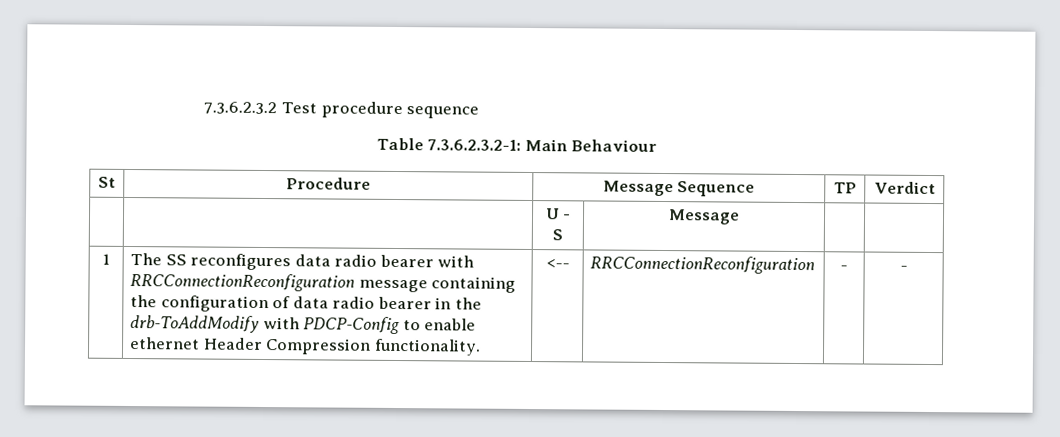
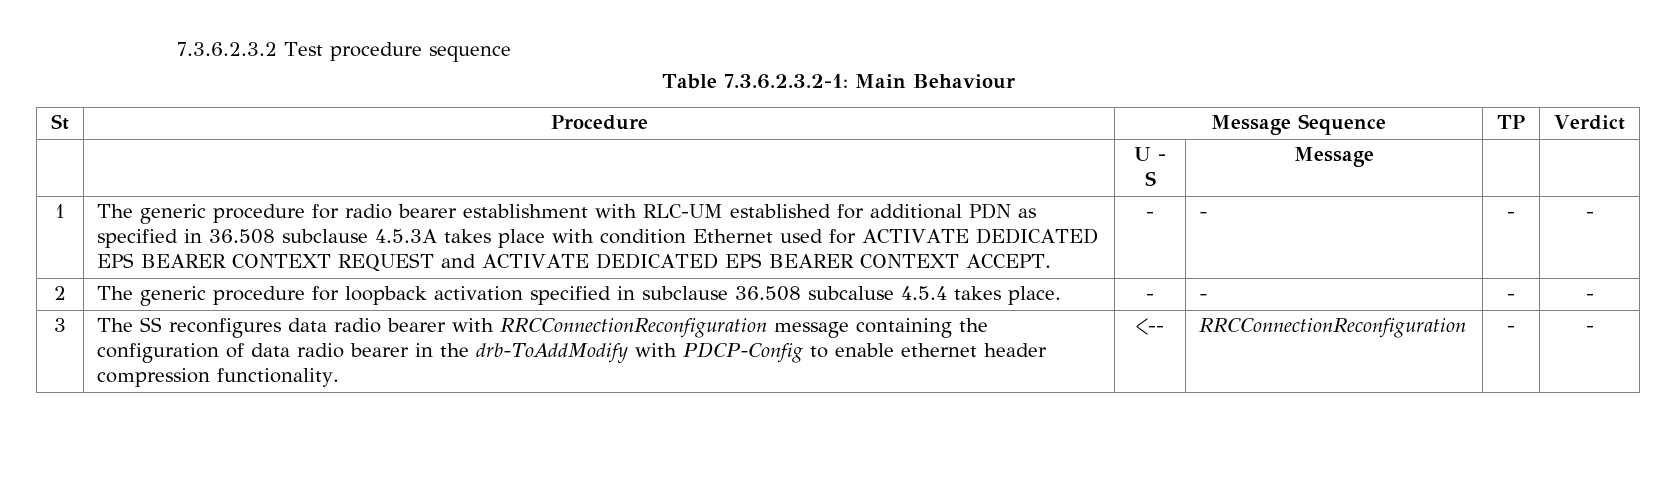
(110, 259) none -> [97,203,1037,224] [97,228,1099,248] [97,253,1052,272] [1146,212,1154,218] [1199,212,1208,218] [1507,212,1515,218] [1585,212,1594,218] [54,286,66,300] [97,286,1062,306] [1146,294,1154,300] [1199,294,1208,300] [1507,294,1515,300] [1585,294,1594,300] [54,318,66,332] | The generic procedure for radio bearer establishment with RLC-UM established for additional PDN as specified in 36.508 subclause 4.5.3A takes place with condition Ethernet used for ACTIVATE DEDICATED EPS BEARER CONTEXT REQUEST and ACTIVATE DEDICATED EPS BEARER CONTEXT ACCEPT. | - | - | - | - // 2 | The generic procedure for loopback activation specified in subclause 36.508 subcaluse 4.5.4 takes place. | - | - | - | - // 3
[203,337,372,355] Header Compression -> [984,343,1048,357] [97,368,211,387] header compression

